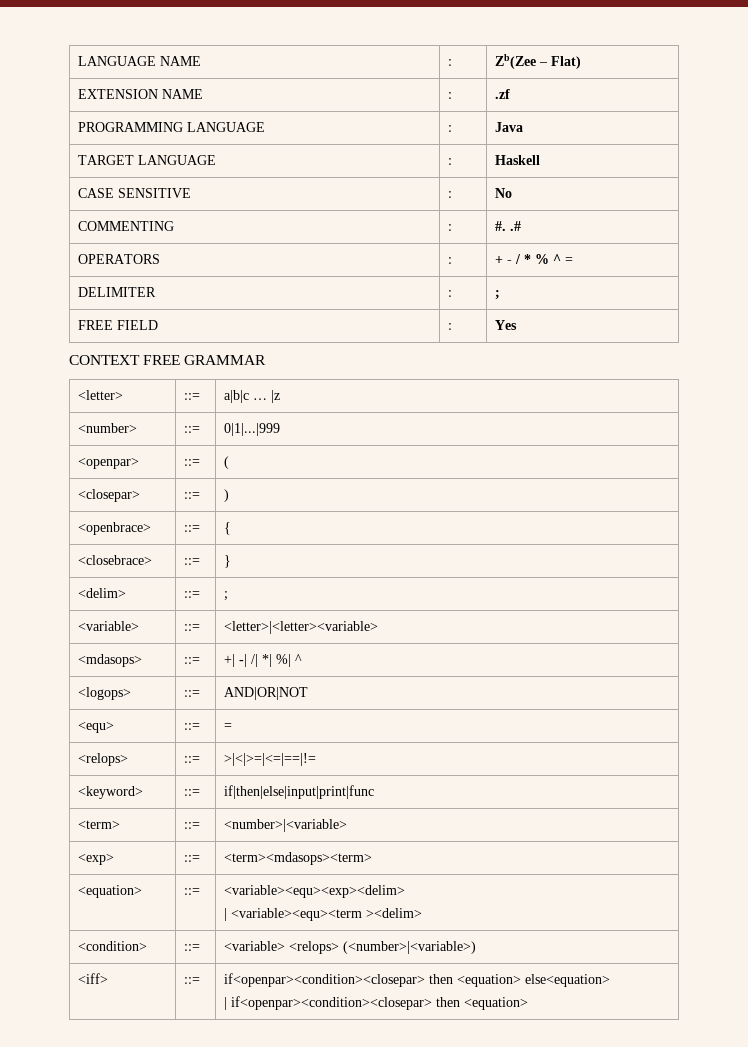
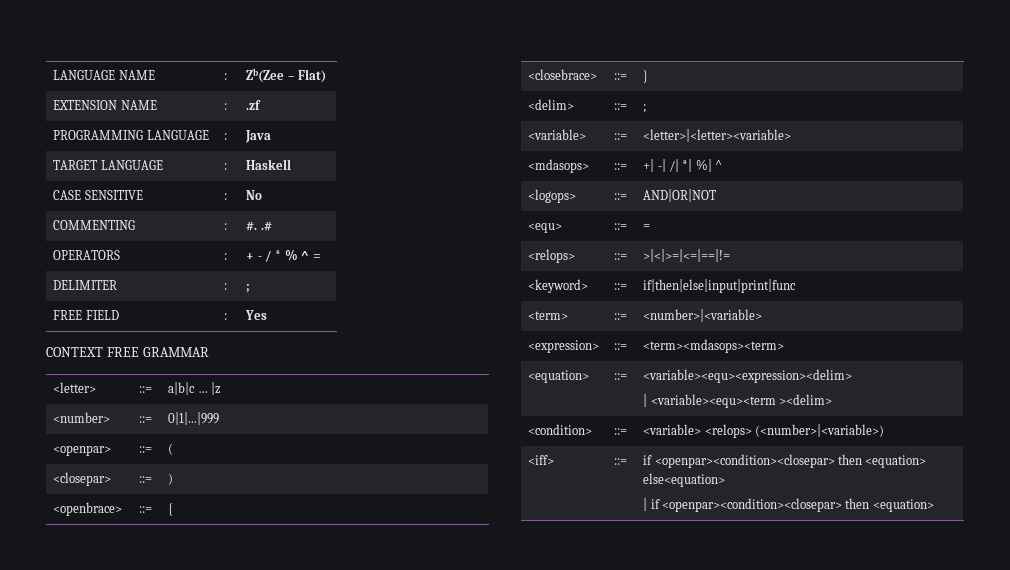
[78,853,115,865] <exp> -> [528,340,600,353] <expression>
[224,885,406,898] <variable><equ><exp><delim> -> [643,369,853,383] <variable><equ><expression><delim>
[224,973,426,987] if<openpar><condition><closepar> -> [643,454,835,468] if <openpar><condition><closepar>
[231,996,433,1010] if<openpar><condition><closepar> -> [650,498,843,512] if <openpar><condition><closepar>

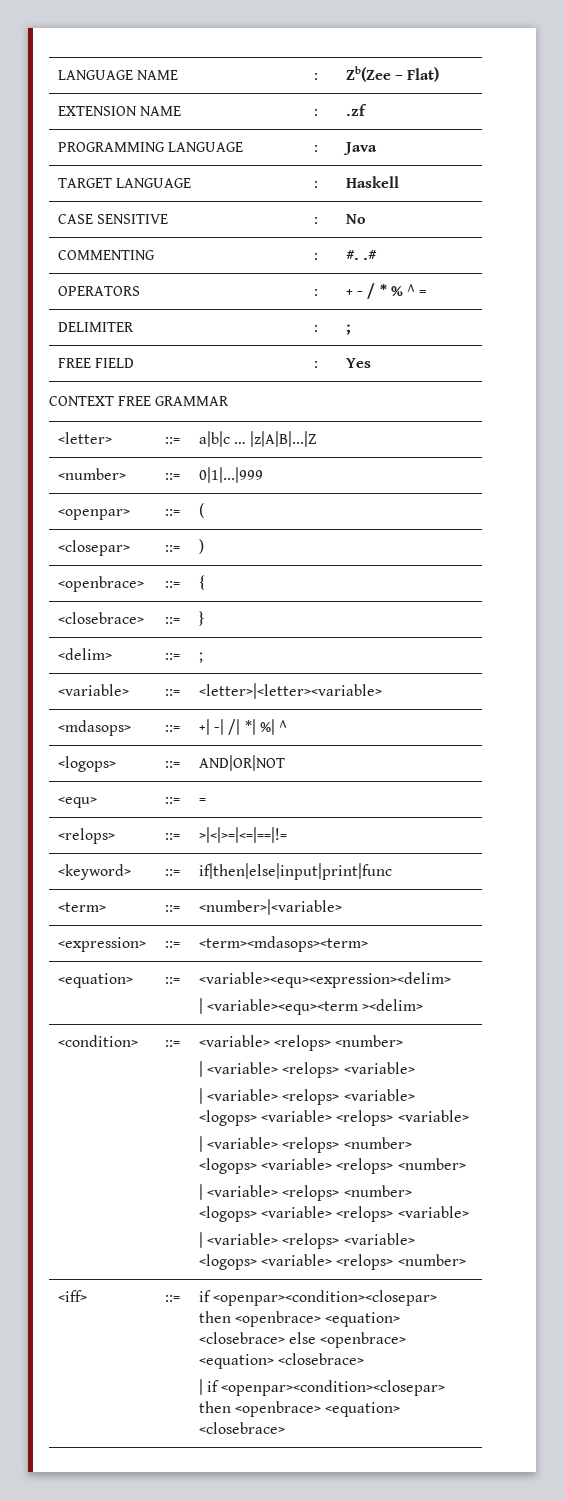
[211,382,222,395] |z -> [250,431,317,447] |z|A|B|...|Z
[755,424,885,437] (<number>|<variable>) -> [335,1035,404,1047] [199,1061,415,1078] [199,1088,415,1105] [199,1110,469,1126] [199,1136,412,1153] [199,1158,466,1174] [199,1184,412,1201] [199,1206,469,1222] [199,1232,415,1249] [199,1254,466,1270] <number> // | <variable> <relops> <variable> // | <variable> <relops> <variable> <logops> <variable> <relops> <variable> // | <variable> <relops> <number> <logops> <variable> <relops> <number> // | <variable> <relops> <number> <logops> <variable> <relops> <variable> // | <variable> <relops> <variable> <logops> <variable> <relops> <number>
[865,455,927,468] [643,473,726,487] [643,498,934,512] <equation> else<equation> // | if <openpar><condition><closepar> then <equation> -> [235,1311,401,1327] [199,1332,407,1348] [199,1353,365,1369] [199,1379,446,1396] [199,1401,401,1417] [199,1422,286,1434] <openbrace> <equation> <closebrace> else <openbrace> <equation> <closebrace> // | if <openpar><condition><closepar> then <openbrace> <equation> <closebrace>

